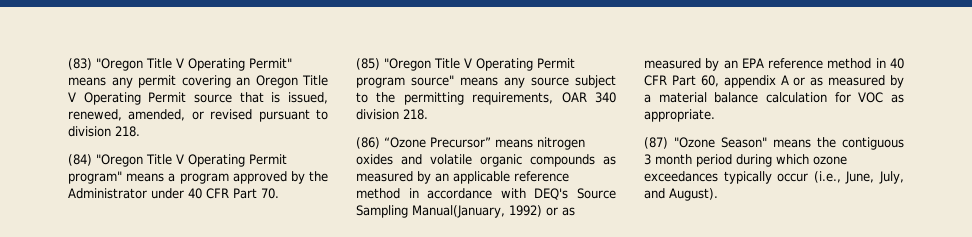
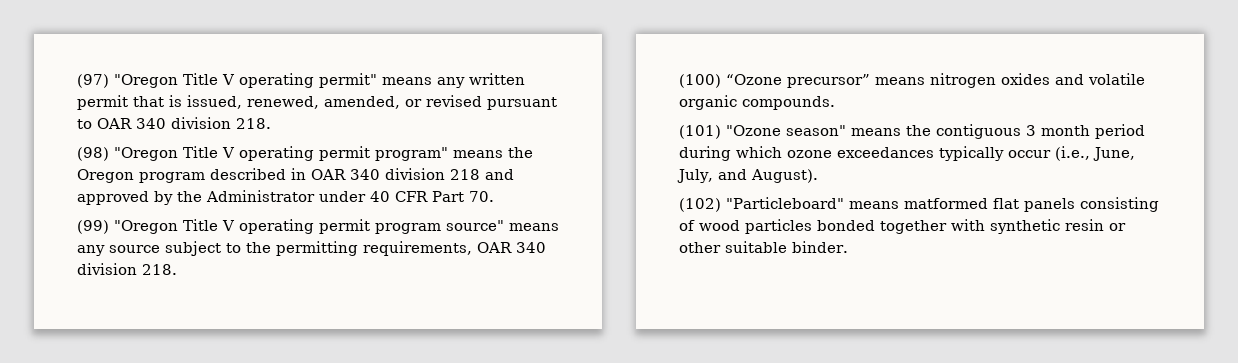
[68,58,292,71] [68,75,328,88] [68,92,232,105] (83) "Oregon Title V Operating Permit" means any permit covering an Oregon Title V Operating Permit source -> [77,73,525,88] [77,95,128,110] (97) "Oregon Title V operating permit" means any written permit
[68,126,140,137] [68,154,287,167] [68,171,229,184] division 218. // (84) "Oregon Title V Operating Permit program" means a program -> [97,117,271,129] [77,146,533,161] [77,168,514,183] OAR 340 division 218. // (98) "Oregon Title V operating permit program" means the Oregon program described in OAR 340 division 218 and
[356,58,575,71] (85) "Oregon Title V Operating Permit -> [77,219,370,234] (99) "Oregon Title V operating permit
[356,137,491,149] (86) “Ozone Precursor” -> [679,74,870,88] (100) “Ozone precursor”
[530,154,616,167] [356,171,569,184] [356,188,616,200] [356,205,575,218] [644,58,904,71] [644,75,904,88] [644,92,904,103] [644,109,715,122] [644,137,767,149] compounds as measured by an applicable reference method in accordance with DEQ's Source Sampling Manual(January, 1992) or as measured by an EPA reference method in 40 CFR Part 60, appendix A or as measured by a material balance calculation for VOC as appropriate. // (87) "Ozone Season" -> [742,96,835,110] [679,125,846,139] compounds. // (101) "Ozone season"
(718, 194) none -> [679,197,1159,212] [679,219,1126,234] [679,241,848,253] // (102) "Particleboard" means matformed flat panels consisting of wood particles bonded together with synthetic resin or other suitable binder.

